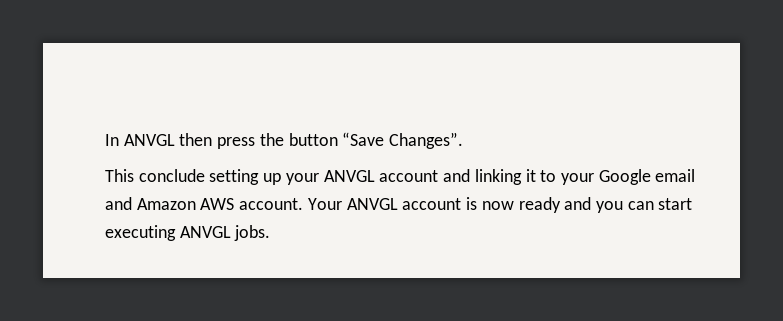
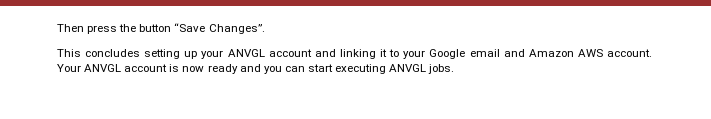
[105,133,213,146] In ANVGL then -> [57,24,84,32] Then
[138,169,205,182] conclude -> [85,49,141,57] concludes

